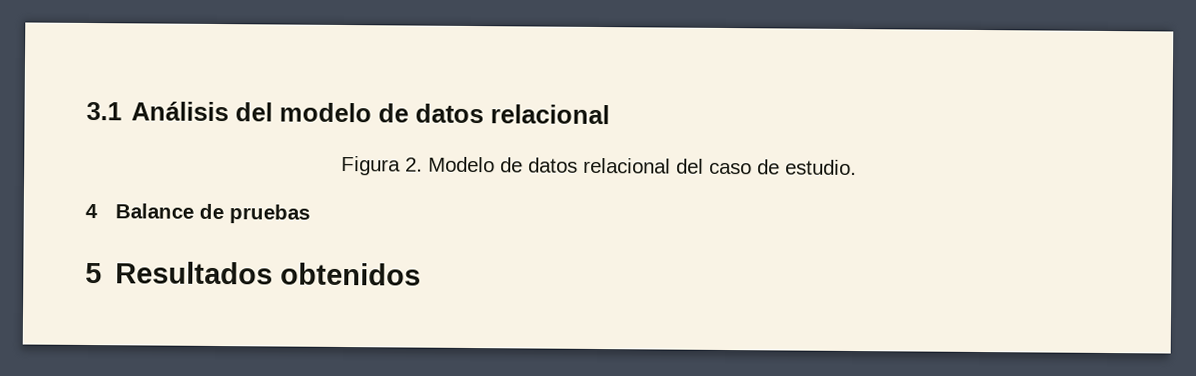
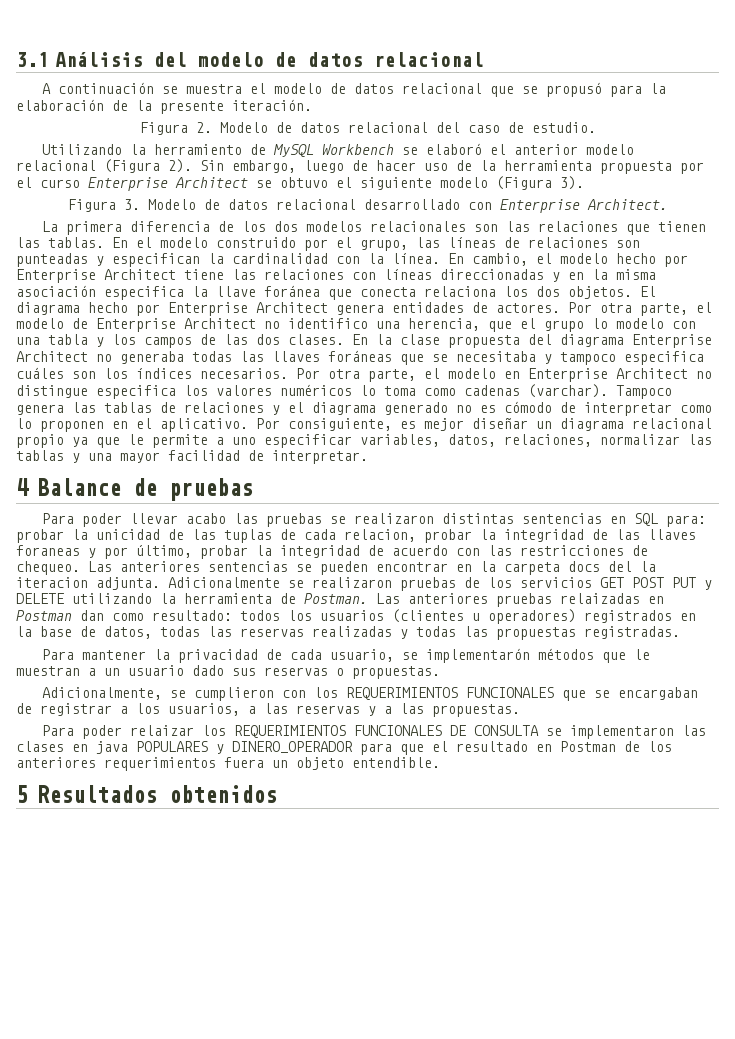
(611, 114) none -> [41,82,666,97] [16,99,312,114] // A continuación se muestra el modelo de datos relacional que se propusó para la elaboración de la presente iteración.
[85,203,311,224] 4 Balance de pruebas -> [41,143,634,157] [16,159,704,174] [16,176,584,191] [67,199,668,213] [41,221,706,235] [16,237,640,251] [16,253,688,267] [16,269,656,283] [16,285,656,300] [16,302,712,316] [16,318,696,332] [16,334,712,348] [16,350,704,365] [16,367,712,382] [16,384,672,399] [16,401,712,416] [16,418,712,432] [16,434,712,448] [16,450,368,464] [16,478,254,501] [41,513,706,527] [16,529,696,543] [16,545,648,559] [16,561,656,575] [16,577,712,591] [16,593,664,607] [16,609,696,624] [16,626,680,640] [41,648,650,663] [16,665,440,679] [41,687,698,701] [16,703,520,717] [41,725,706,739] [16,741,672,755] [16,757,440,771] Utilizando la herramiento de MySQL Workbench se elaboró el anterior modelo relacional (Figura 2). Sin embargo, luego de hacer uso de la herramienta propuesta por el curso Enterprise Architect se obtuvo el siguiente modelo (Figura 3). // Figura 3. Modelo de datos relacional desarrollado con Enterprise Architect. // La primera diferencia de los dos modelos relacionales son las relaciones que tienen las tablas. En el modelo construido por el grupo, las líneas de relaciones son punteadas y especifican la cardinalidad con la línea. En cambio, el modelo hecho por Enterprise Architect tiene las relaciones con líneas direccionadas y en la misma asociación especifica la llave foránea que conecta relaciona los dos objetos. El diagrama hecho por Enterprise Architect genera entidades de actores. Por otra parte, el modelo de Enterprise Architect no identifico una herencia, que el grupo lo modelo con una tabla y los campos de las dos clases. En la clase propuesta del diagrama Enterprise Architect no generaba todas las llaves foráneas que se necesitaba y tampoco especifica cuáles son los índices necesarios. Por otra parte, el modelo en Enterprise Architect no distingue especifica los valores numéricos lo toma como cadenas (varchar). Tampoco genera las tablas de relaciones y el diagrama generado no es cómodo de interpretar como lo proponen en el aplicativo. Por consiguiente, es mejor diseñar un diagrama relacional propio ya que le permite a uno especificar variables, datos, relaciones, normalizar las tablas y una mayor facilidad de interpretar. // 4 Balance de pruebas // Para poder llevar acabo las pruebas se realizaron distintas sentencias en SQL para: probar la unicidad de las tuplas de cada relacion, probar la integridad de las llaves foraneas y por último, probar la integridad de acuerdo con las restricciones de chequeo. Las anteriores sentencias se pueden encontrar en la carpeta docs del la iteracion adjunta. Adicionalmente se realizaron pruebas de los servicios GET POST PUT y DELETE utilizando la herramienta de Postman. Las anteriores pruebas relaizadas en Postman dan como resultado: todos los usuarios (clientes u operadores) registrados en la base de datos, todas las reservas realizadas y todas las propuestas registradas. // Para mantener la privacidad de cada usuario, se implementarón métodos que le muestran a un usuario dado sus reservas o propuestas. // Adicionalmente, se cumplieron con los REQUERIMIENTOS FUNCIONALES que se encargaban de registrar a los usuarios, a las reservas y a las propuestas. // Para poder relaizar los REQUERIMIENTOS FUNCIONALES DE CONSULTA se implementaron las clases en java POPULARES y DINERO_OPERADOR para que el resultado en Postman de los anteriores requerimientos fuera un objeto entendible.

